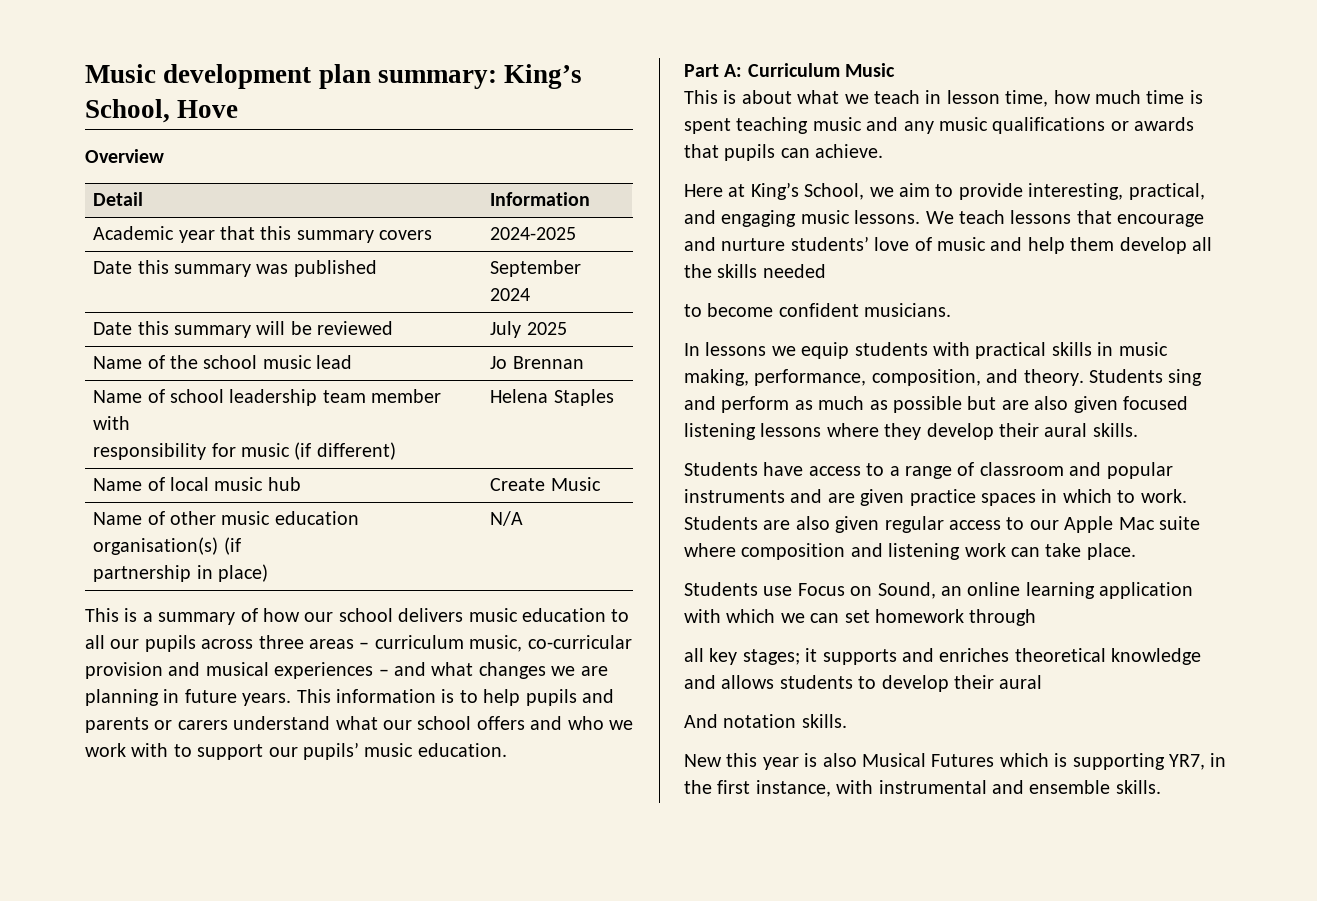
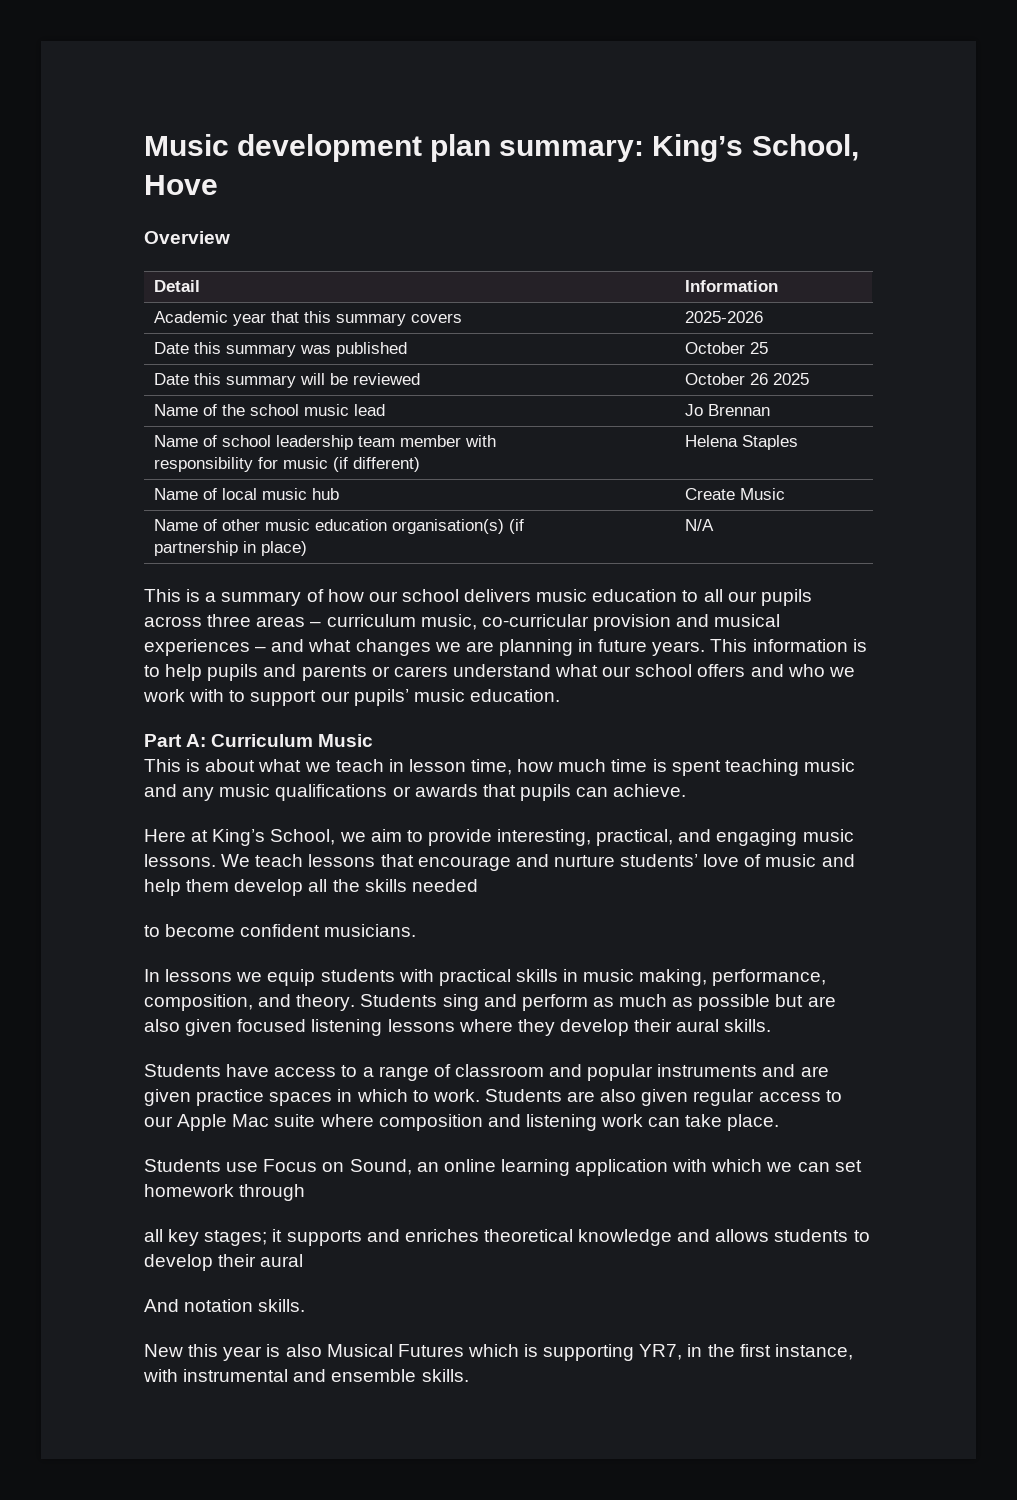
[490,227,577,240] 2024-2025 -> [685,311,764,323] 2025-2026
[490,260,582,277] [490,288,531,301] September 2024 -> [685,342,769,354] October 25
[490,321,522,338] July -> [685,373,769,385] October 26

